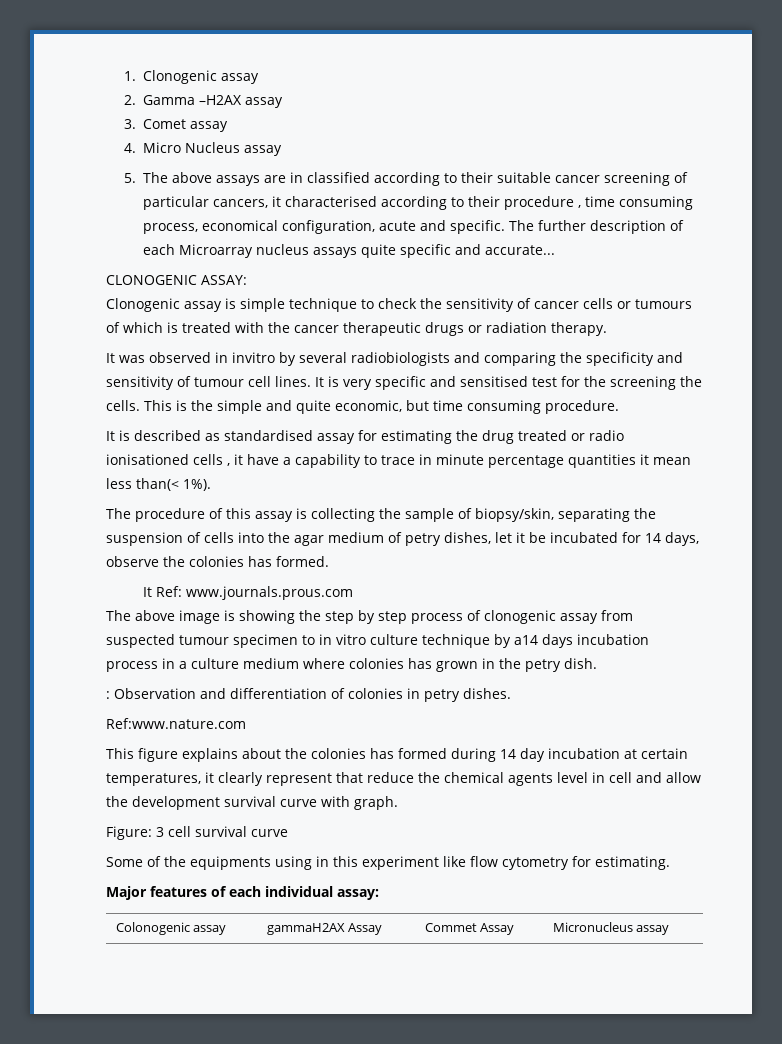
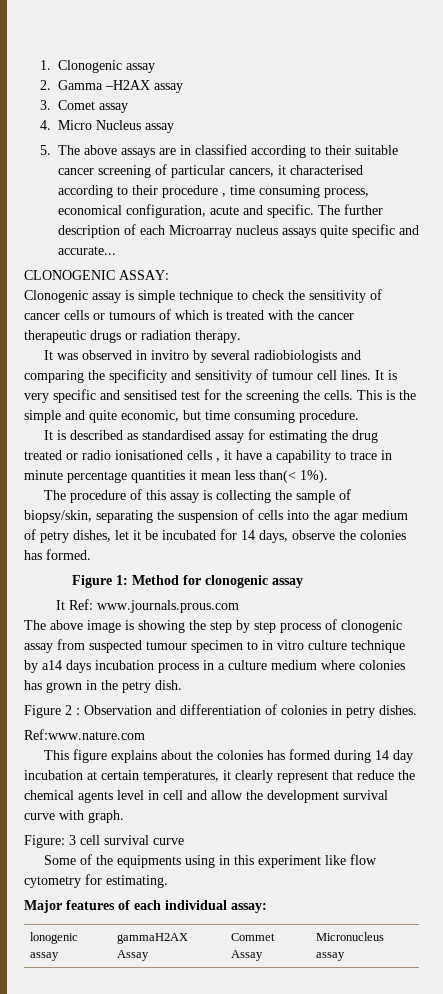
(329, 561) none -> [71,575,303,588] // Figure 1: Method for clonogenic assay
(597, 663) none -> [24,705,72,718] Figure 2
[115,922,190,935] Colonogenic -> [30,932,79,944] lonogenic

